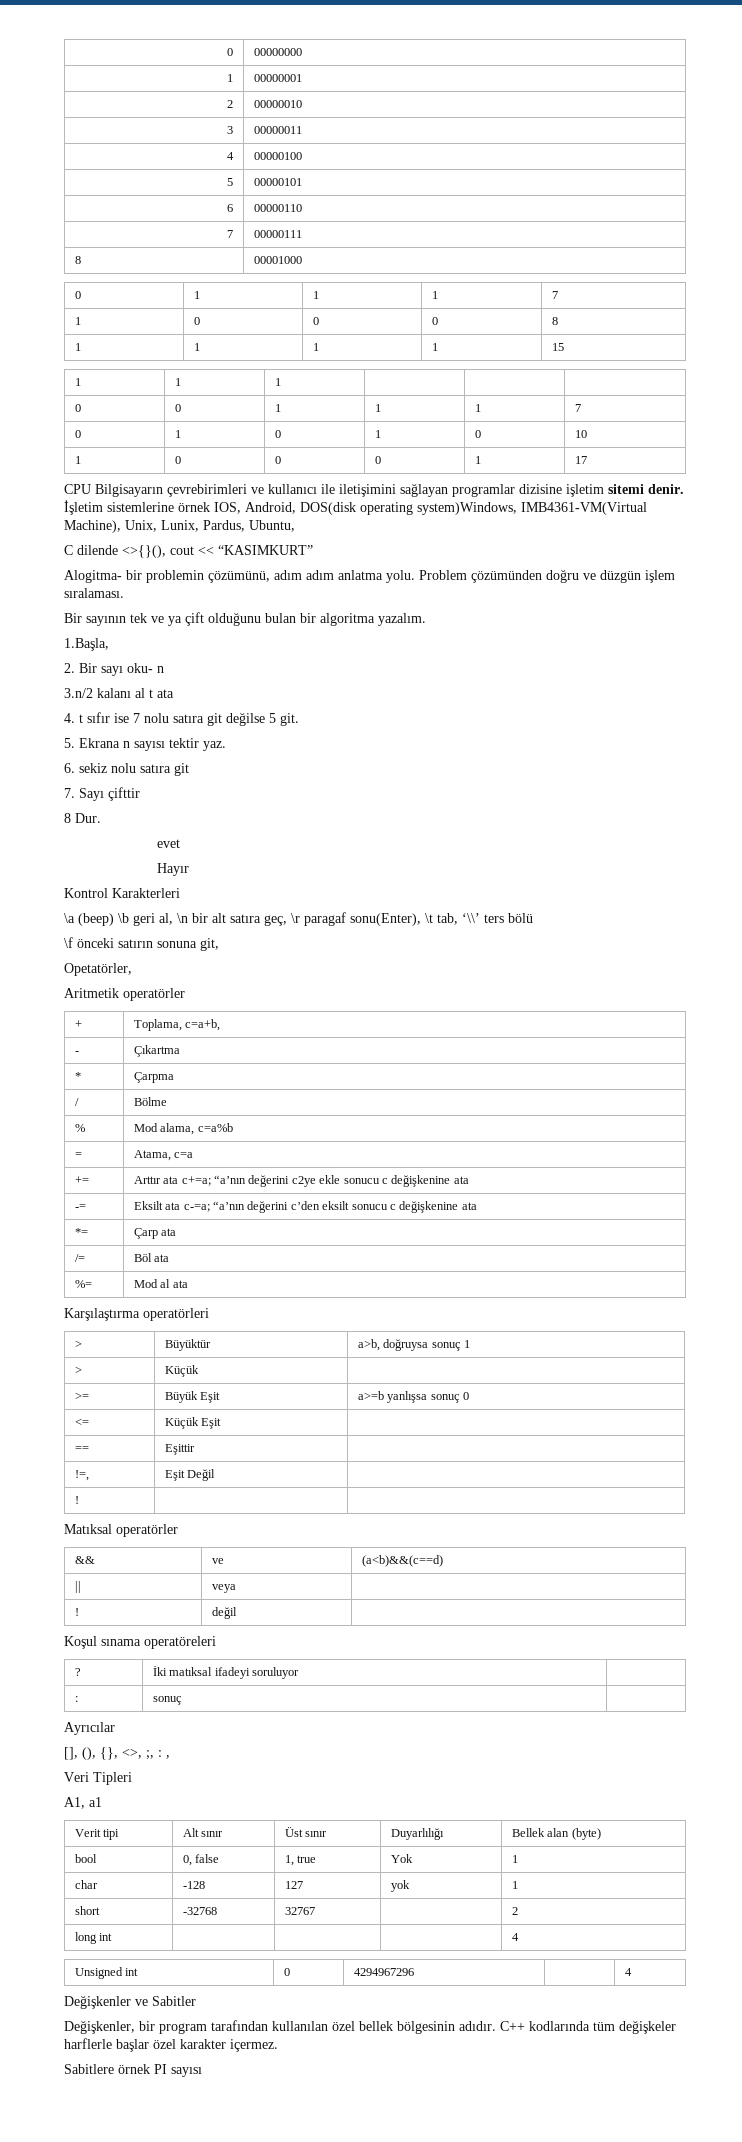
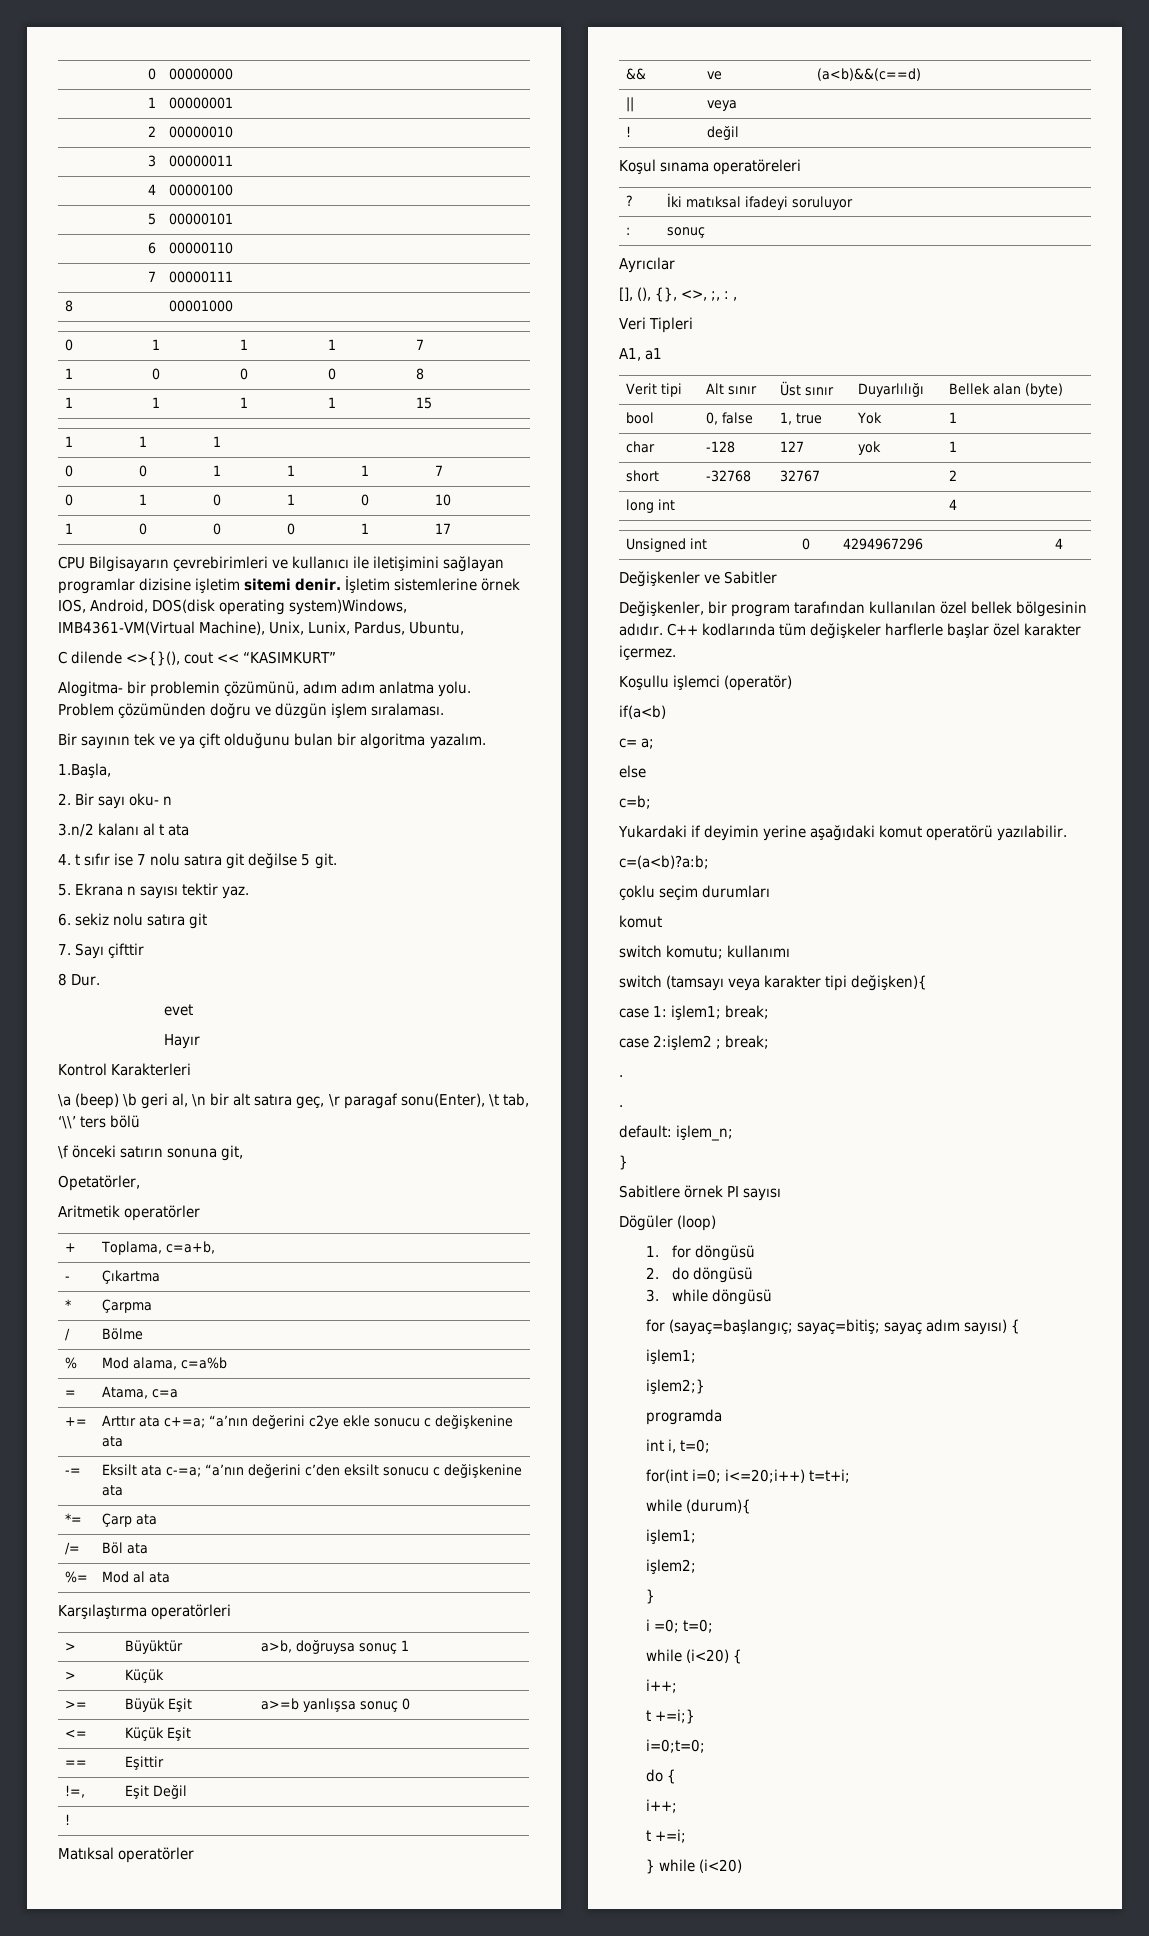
[64,2064,202,2077] Sabitlere örnek PI sayısı -> [619,675,793,691] [619,705,666,719] [619,738,655,749] [619,765,646,778] [619,795,651,809] [618,825,1068,841] [619,855,709,869] [619,885,771,900] [619,915,662,928] [619,945,791,959] [619,975,928,991] [619,1005,770,1020] [619,1035,770,1050] [619,1075,623,1077] [619,1105,623,1107] [619,1125,734,1141] [619,1155,628,1170] [619,1185,782,1201] [619,1215,717,1231] [645,1245,756,1261] [645,1267,754,1283] [645,1289,773,1305] [645,1319,1020,1335] [645,1349,696,1364] [645,1379,705,1394] [645,1409,722,1425] [645,1439,710,1453] [645,1469,850,1483] [645,1499,751,1514] [645,1529,696,1544] [645,1559,696,1574] [645,1589,655,1604] [645,1619,713,1633] [645,1649,742,1664] [645,1679,677,1693] [645,1709,695,1724] [645,1739,705,1753] [645,1769,676,1784] [645,1799,677,1813] [645,1829,686,1843] [645,1859,742,1874] Koşullu işlemci (operatör) // if(a<b) // c= a; // else // c=b; // Yukardaki if deyimin yerine aşağıdaki komut operatörü yazılabilir. // c=(a<b)?a:b; // çoklu seçim durumları // komut // switch komutu; kullanımı // switch (tamsayı veya karakter tipi değişken){ // case 1: işlem1; break; // case 2:işlem2 ; break; // . // . // default: işlem_n; // } // Sabitlere örnek PI sayısı // Dögüler (loop) // 1. for döngüsü // 2. do döngüsü // 3. while döngüsü // for (sayaç=başlangıç; sayaç=bitiş; sayaç adım sayısı) { // işlem1; // işlem2;} // programda // int i, t=0; // for(int i=0; i<=20;i++) t=t+i; // while (durum){ // işlem1; // işlem2; // } // i =0; t=0; // while (i<20) { // i++; // t +=i;} // i=0;t=0; // do { // i++; // t +=i; // } while (i<20)

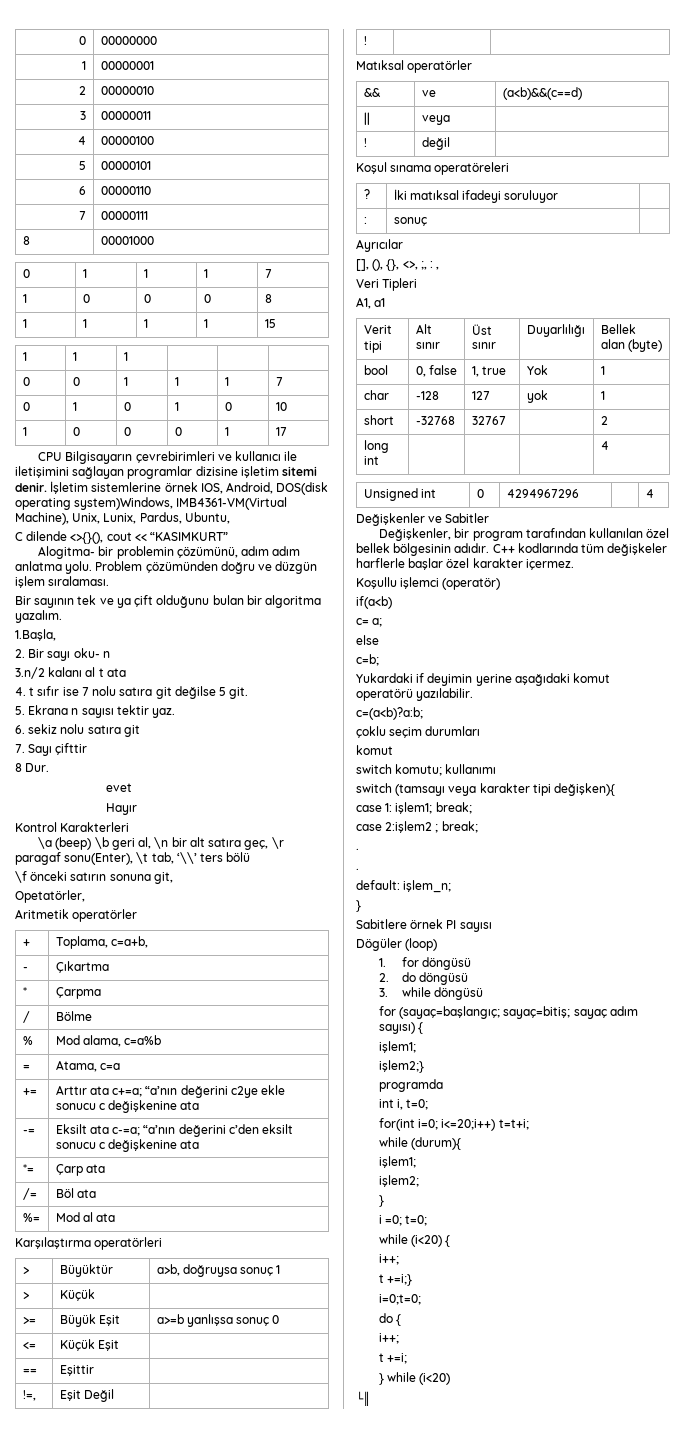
(742, 1866) none -> [356,1391,370,1406] // └║

